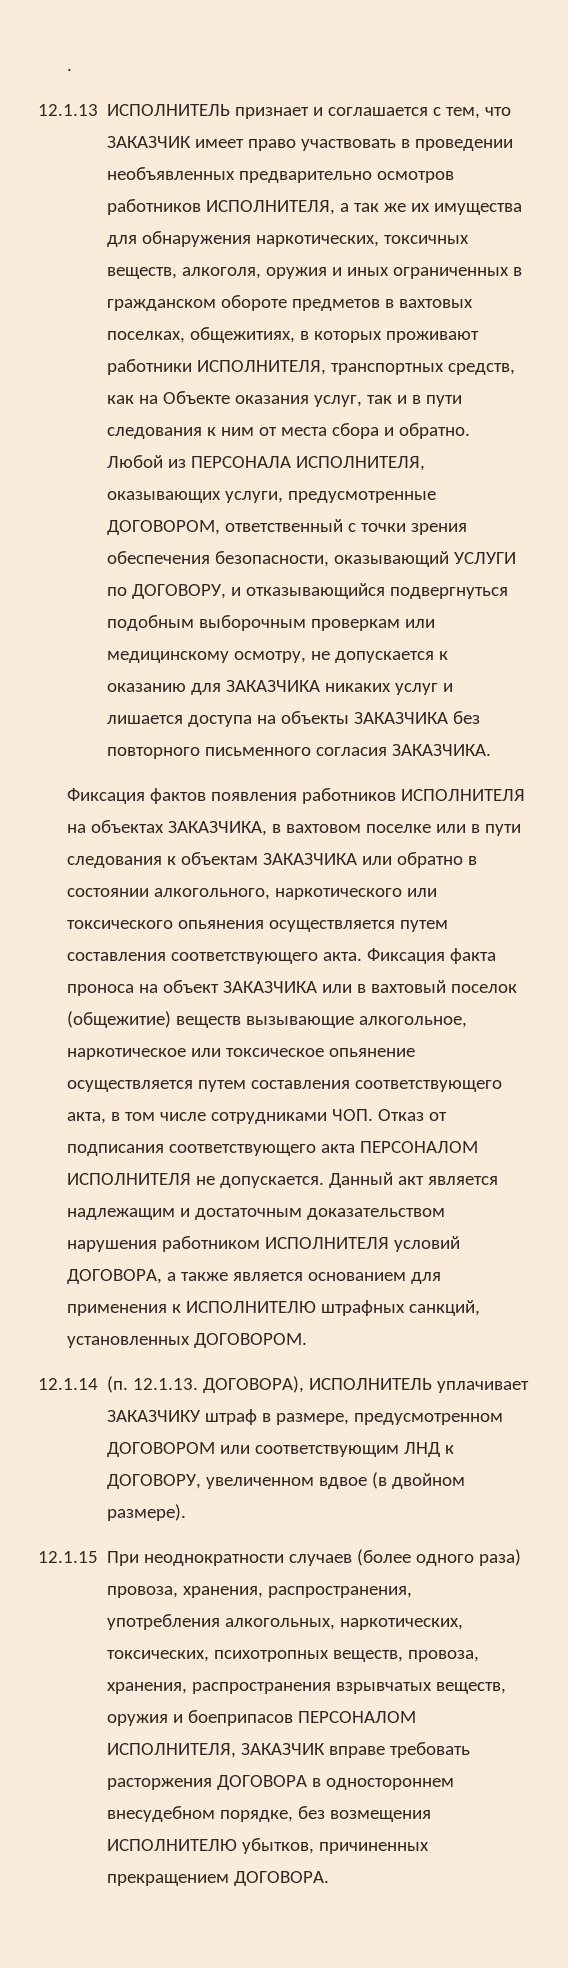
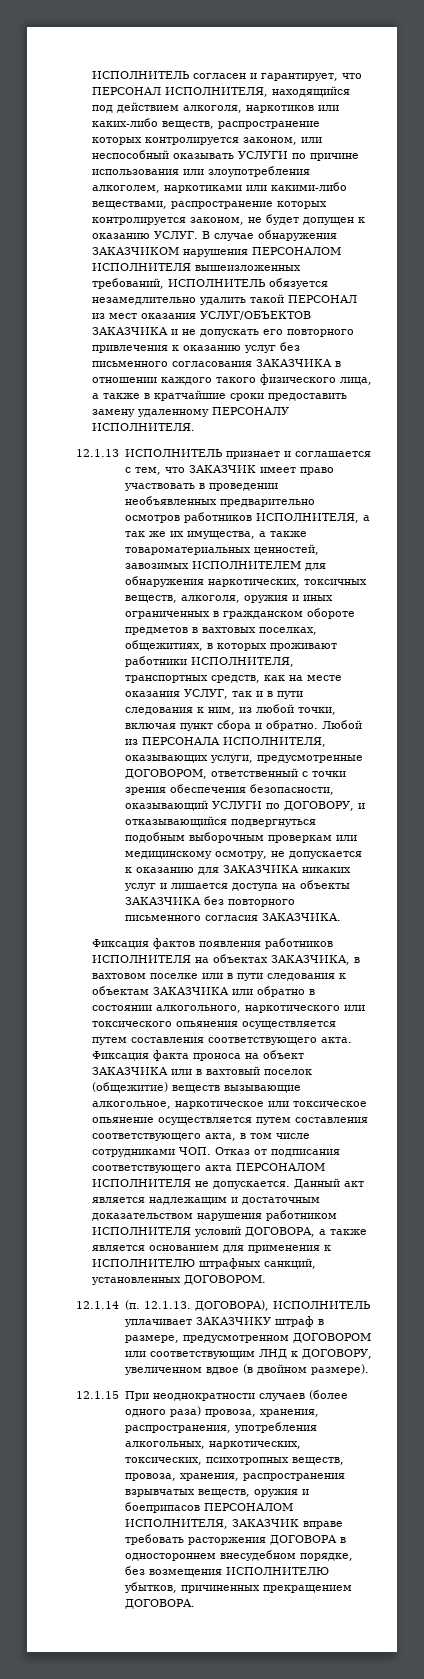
[67,68,73,71] . -> [91,71,362,81] [91,86,350,97] [91,102,339,113] [91,118,320,129] [91,137,322,145] [91,150,359,161] [91,166,310,177] [91,182,347,193] [91,201,327,209] [91,214,365,225] [91,230,337,241] [91,247,341,257] [91,263,301,271] [91,278,328,289] [91,294,357,305] [91,311,311,320] [91,327,354,337] [91,342,300,353] [91,359,341,367] [91,374,372,385] [91,390,347,401] [91,407,289,417] [91,423,195,431] ИСПОЛНИТЕЛЬ согласен и гарантирует, что ПЕРСОНАЛ ИСПОЛНИТЕЛЯ, находящийся под действием алкоголя, наркотиков или каких-либо веществ, распространение которых контролируется законом, или неспособный оказывать УСЛУГИ по причине использования или злоупотребления алкоголем, наркотиками или какими-либо веществами, распространение которых контролируется законом, не будет допущен к оказанию УСЛУГ. В случае обнаружения ЗАКАЗЧИКОМ нарушения ПЕРСОНАЛОМ ИСПОЛНИТЕЛЯ вышеизложенных требований, ИСПОЛНИТЕЛЬ обязуется незамедлительно удалить такой ПЕРСОНАЛ из мест оказания УСЛУГ/ОБЪЕКТОВ ЗАКАЗЧИКА и не допускать его повторного привлечения к оказанию услуг без письменного согласования ЗАКАЗЧИКА в отношении каждого такого физического лица, а также в кратчайшие сроки предоставить замену удаленному ПЕРСОНАЛУ ИСПОЛНИТЕЛЯ.
[434,203,523,215] имущества -> [186,531,307,539] [124,544,319,555] [124,561,301,569] имущества, а также товароматериальных ценностей, завозимых ИСПОЛНИТЕЛЕМ
[163,391,363,407] Объекте оказания услуг, -> [306,675,342,681] [124,689,228,699] месте оказания УСЛУГ,
[221,427,328,436] ним от места -> [207,704,336,715] [124,723,213,731] ним, из любой точки, включая пункт

